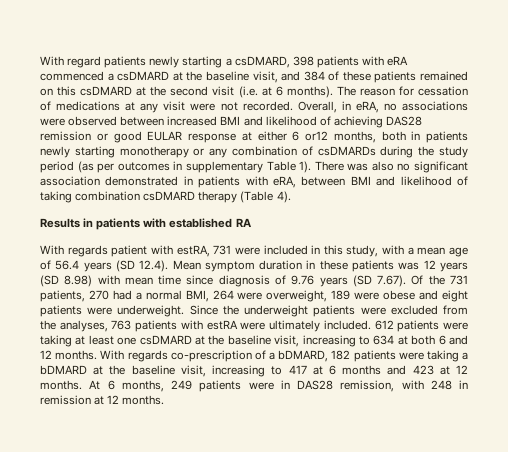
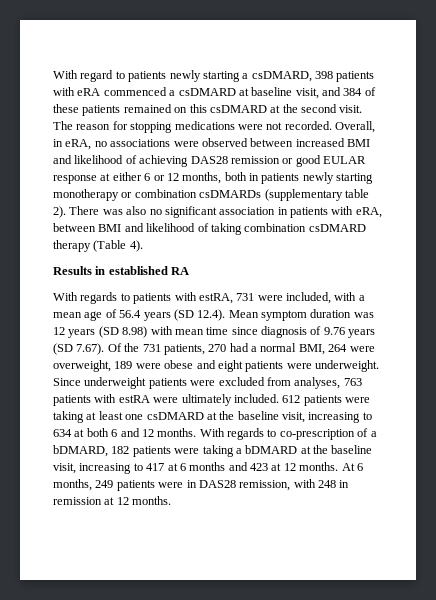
(102, 62) none -> [115,71,125,79] to
[186,71,203,81] the -> (249, 92) none
[212,86,468,98] [40,101,186,113] visit (i.e. at 6 months). The reason for cessation of medications at any visit -> [339,105,363,113] [53,121,235,133] visit. The reason for stopping medications
[305,131,328,141] or12 -> [153,173,179,181] or 12
[209,146,469,158] [40,161,312,173] any combination of csDMARDs during the study period (as per outcomes in supplementary Table 1). -> [134,189,369,201] [53,206,66,218] combination csDMARDs (supplementary table 2).
[105,176,179,186] demonstrated -> (276, 211) none
[96,218,167,230] patients with -> (106, 270) none
[111,245,148,257] patient -> [120,293,172,304] to patients
[263,245,379,257] included in this study, -> [286,292,331,304] included,
[306,260,395,272] in these patients -> (352, 313) none
[222,305,239,315] the -> (81, 382) none
[40,320,56,330] the -> (291, 381) none
(168, 356) none -> [267,429,277,437] to

